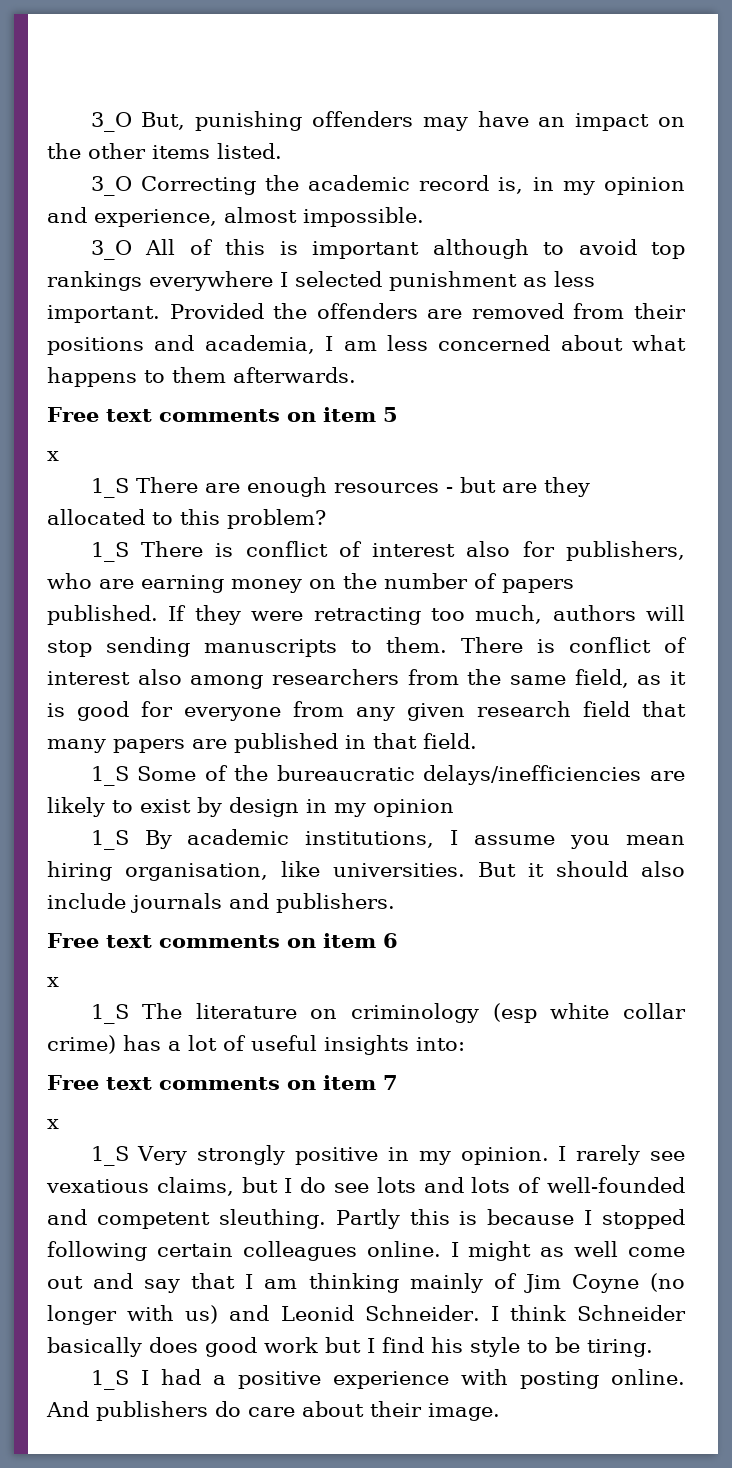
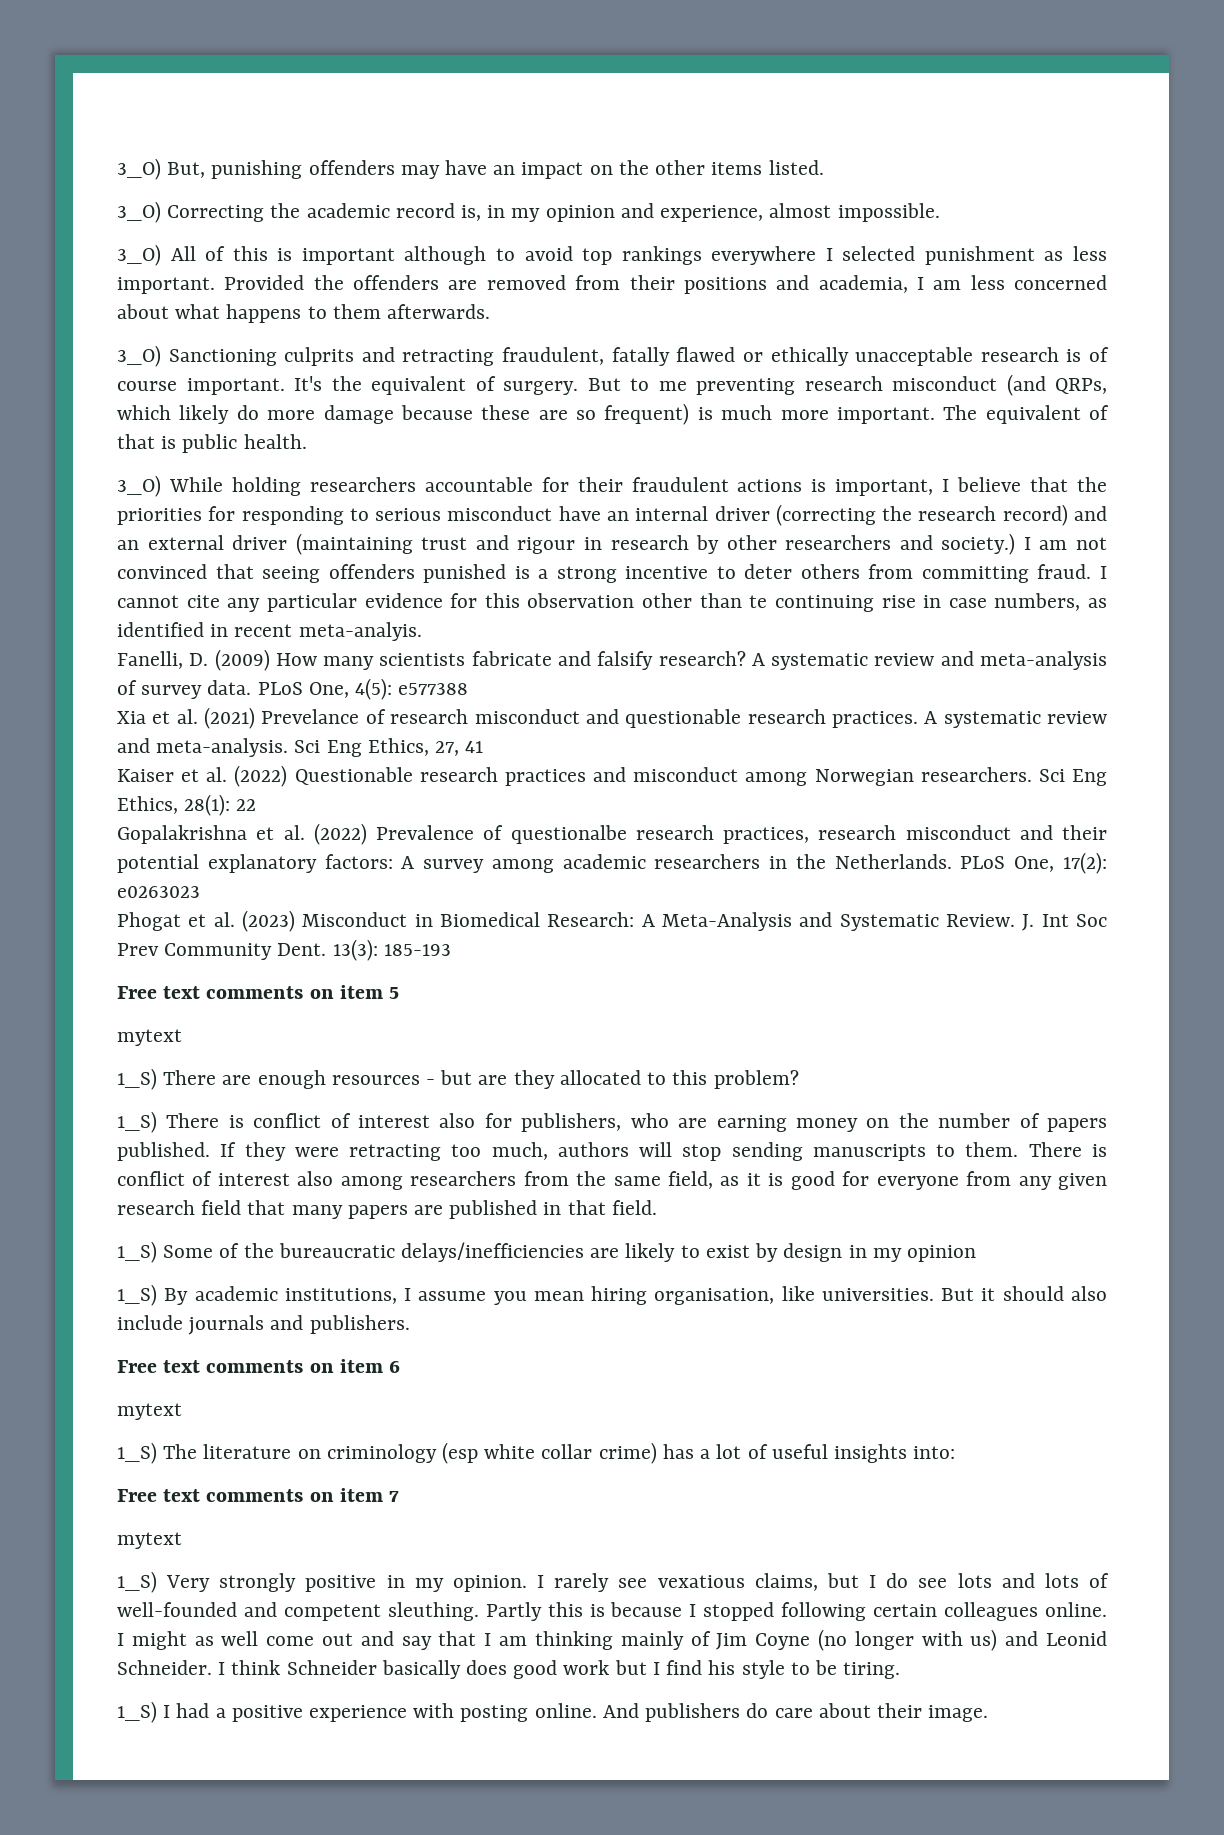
[90,112,132,132] 3_O -> [117,158,161,180] 3_O)
[90,176,132,196] 3_O -> [117,201,161,223] 3_O)
[90,240,132,260] 3_O -> [117,244,161,266] 3_O)
(356, 375) none -> [117,345,1110,367] [117,374,1107,396] [117,403,1109,425] [117,434,307,453] [117,475,1107,497] [117,504,1108,526] [117,533,1107,555] [117,564,1107,583] [117,593,1107,612] [117,622,422,641] [117,649,1108,671] [117,678,469,700] [117,707,1107,729] [117,738,484,757] [117,765,1107,787] [117,794,257,816] [117,823,1107,845] [117,852,1107,874] [117,886,200,898] [117,910,1108,932] [117,939,451,961] // 3_O) Sanctioning culprits and retracting fraudulent, fatally flawed or ethically unacceptable research is of course important. It's the equivalent of surgery. But to me preventing research misconduct (and QRPs, which likely do more damage because these are so frequent) is much more important. The equivalent of that is public health. // 3_O) While holding researchers accountable for their fraudulent actions is important, I believe that the priorities for responding to serious misconduct have an internal driver (correcting the research record) and an external driver (maintaining trust and rigour in research by other researchers and society.) I am not convinced that seeing offenders punished is a strong incentive to deter others from committing fraud. I cannot cite any particular evidence for this observation other than te continuing rise in case numbers, as identified in recent meta-analyis. // Fanelli, D. (2009) How many scientists fabricate and falsify research? A systematic review and meta-analysis of survey data. PLoS One, 4(5): e577388 // Xia et al. (2021) Prevelance of research misconduct and questionable research practices. A systematic review and meta-analysis. Sci Eng Ethics, 27, 41 // Kaiser et al. (2022) Questionable research practices and misconduct among Norwegian researchers. Sci Eng Ethics, 28(1): 22 // Gopalakrishna et al. (2022) Prevalence of questionalbe research practices, research misconduct and their potential explanatory factors: A survey among academic researchers in the Netherlands. PLoS One, 17(2): e0263023 // Phogat et al. (2023) Misconduct in Biomedical Research: A Meta-Analysis and Systematic Review. J. Int Soc Prev Community Dent. 13(3): 185-193
[47,451,59,461] [90,478,129,498] x // 1_S -> [117,1029,182,1046] [117,1068,157,1090] mytext // 1_S)
[90,542,129,562] 1_S -> [117,1111,157,1133] 1_S)
[90,766,129,786] 1_S -> [117,1241,157,1263] 1_S)
[90,830,129,850] 1_S -> [117,1284,157,1306] 1_S)
[47,977,59,987] [90,1004,129,1024] x // 1_S -> [117,1403,182,1420] [117,1442,157,1464] mytext // 1_S)
[47,1119,59,1129] [90,1146,129,1166] x // 1_S -> [117,1532,182,1549] [117,1571,157,1593] mytext // 1_S)
[90,1370,129,1390] 1_S -> [117,1701,157,1723] 1_S)

